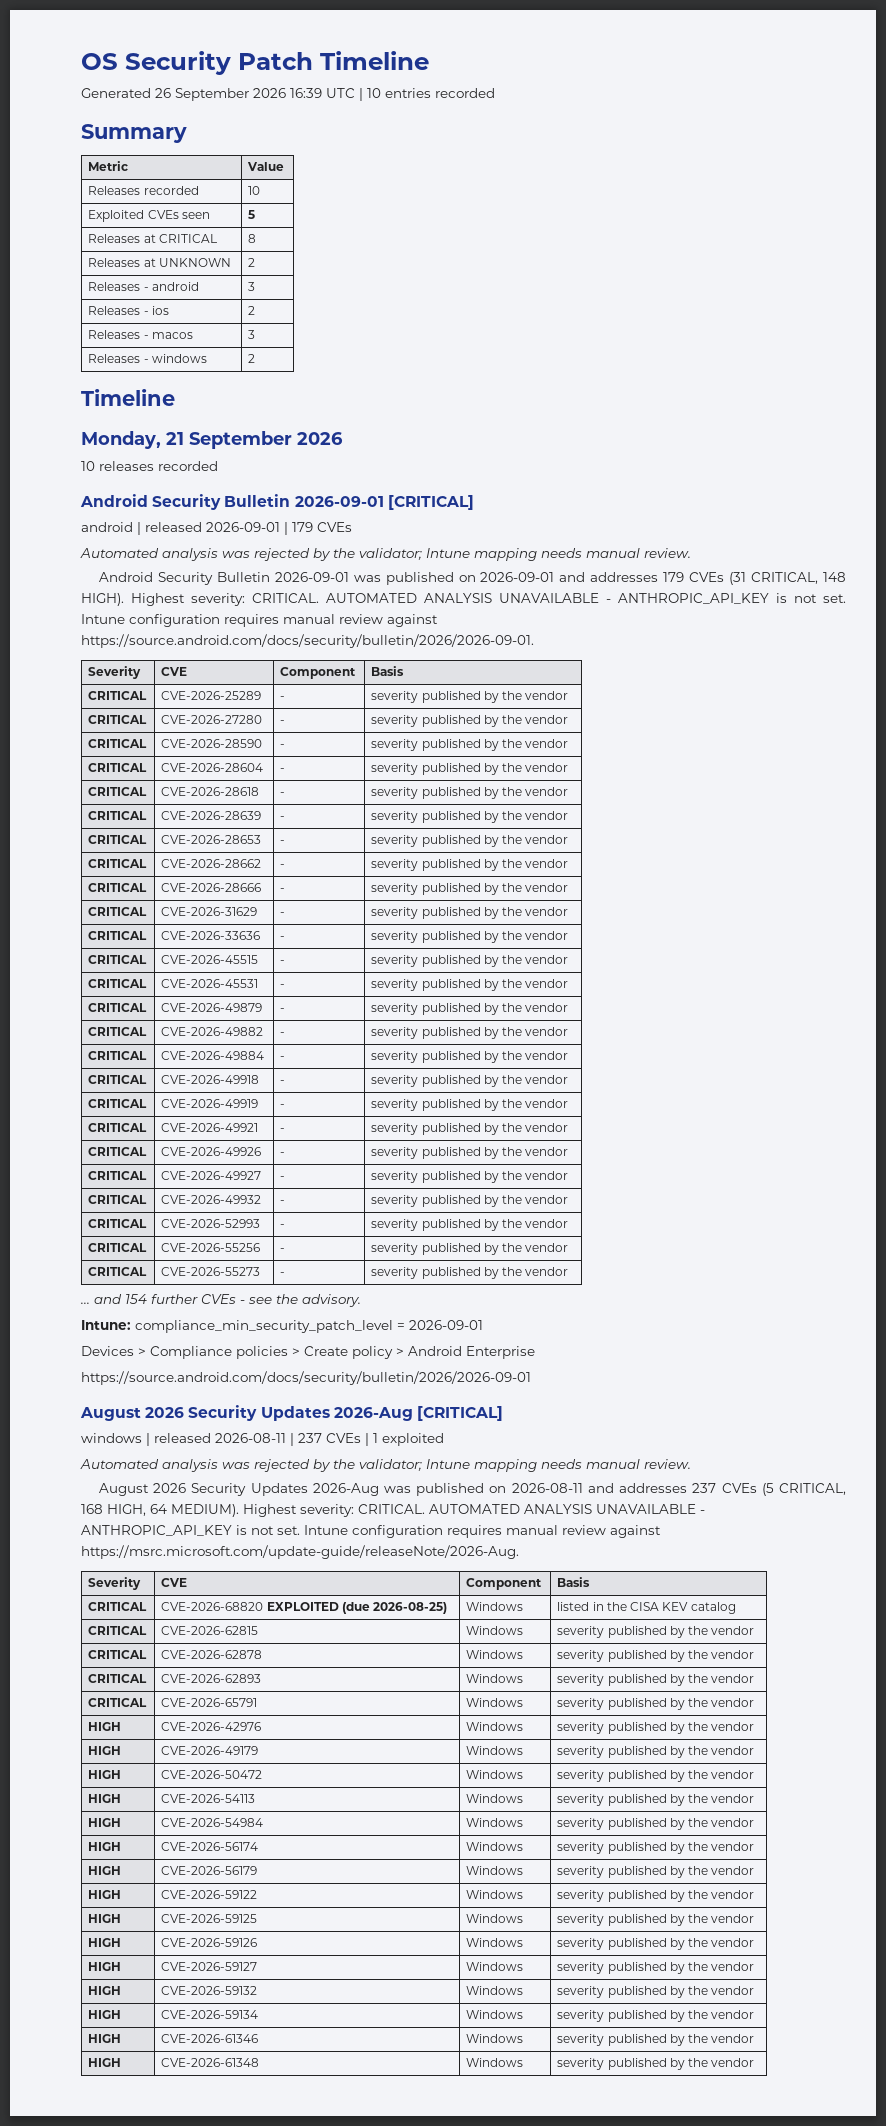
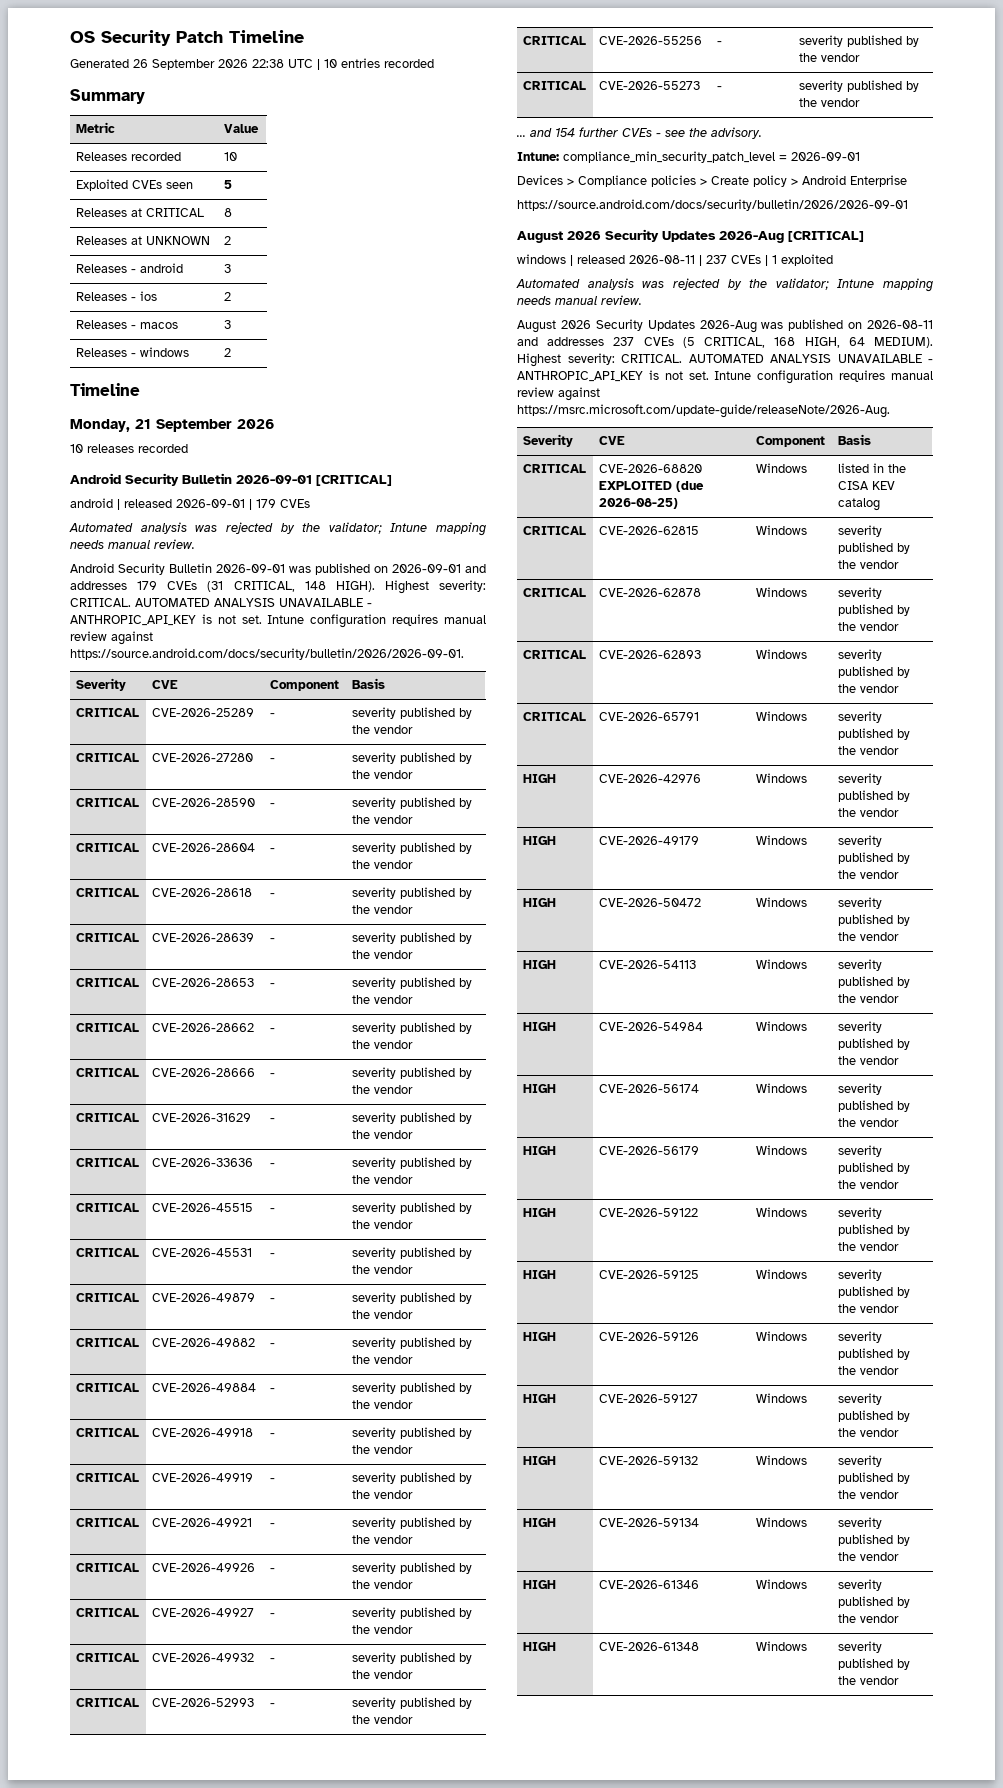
[290,88,322,98] 16:39 -> [252,59,284,68] 22:38

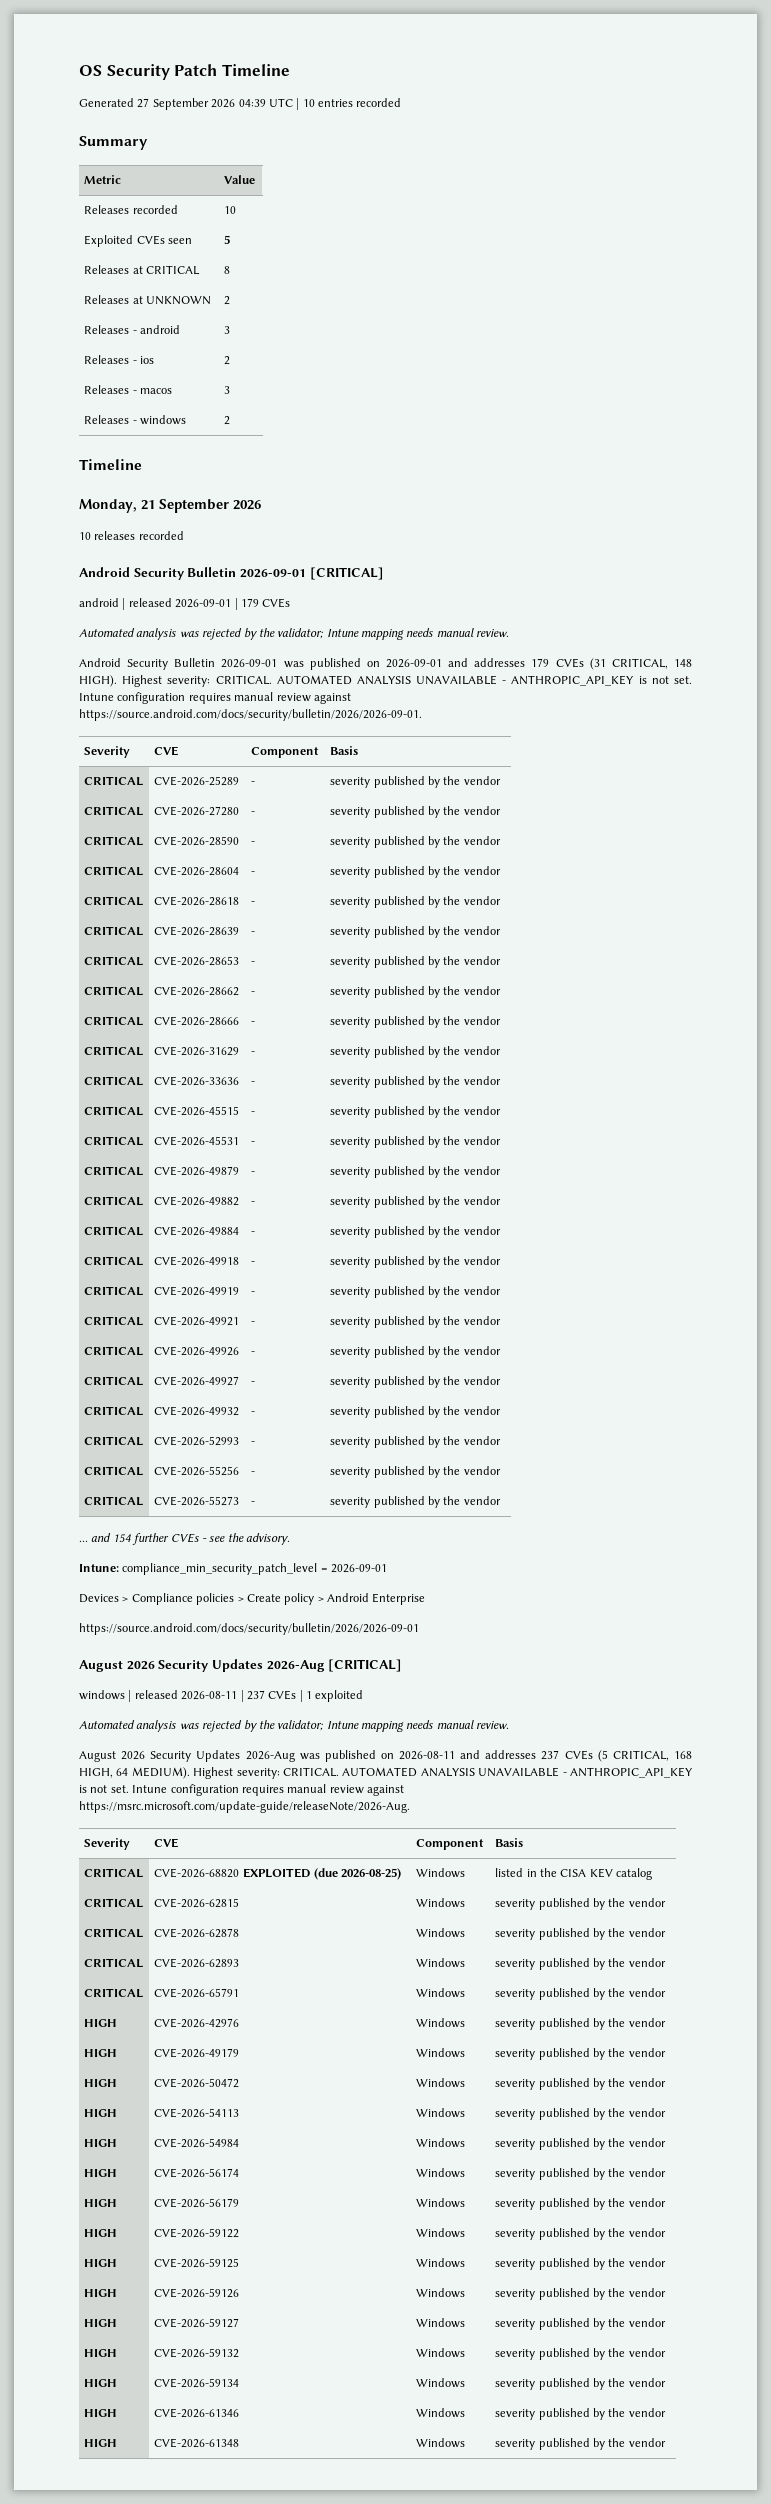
[133,59,284,70] 26 September 2026 22:38 -> [137,98,266,110] 27 September 2026 04:39

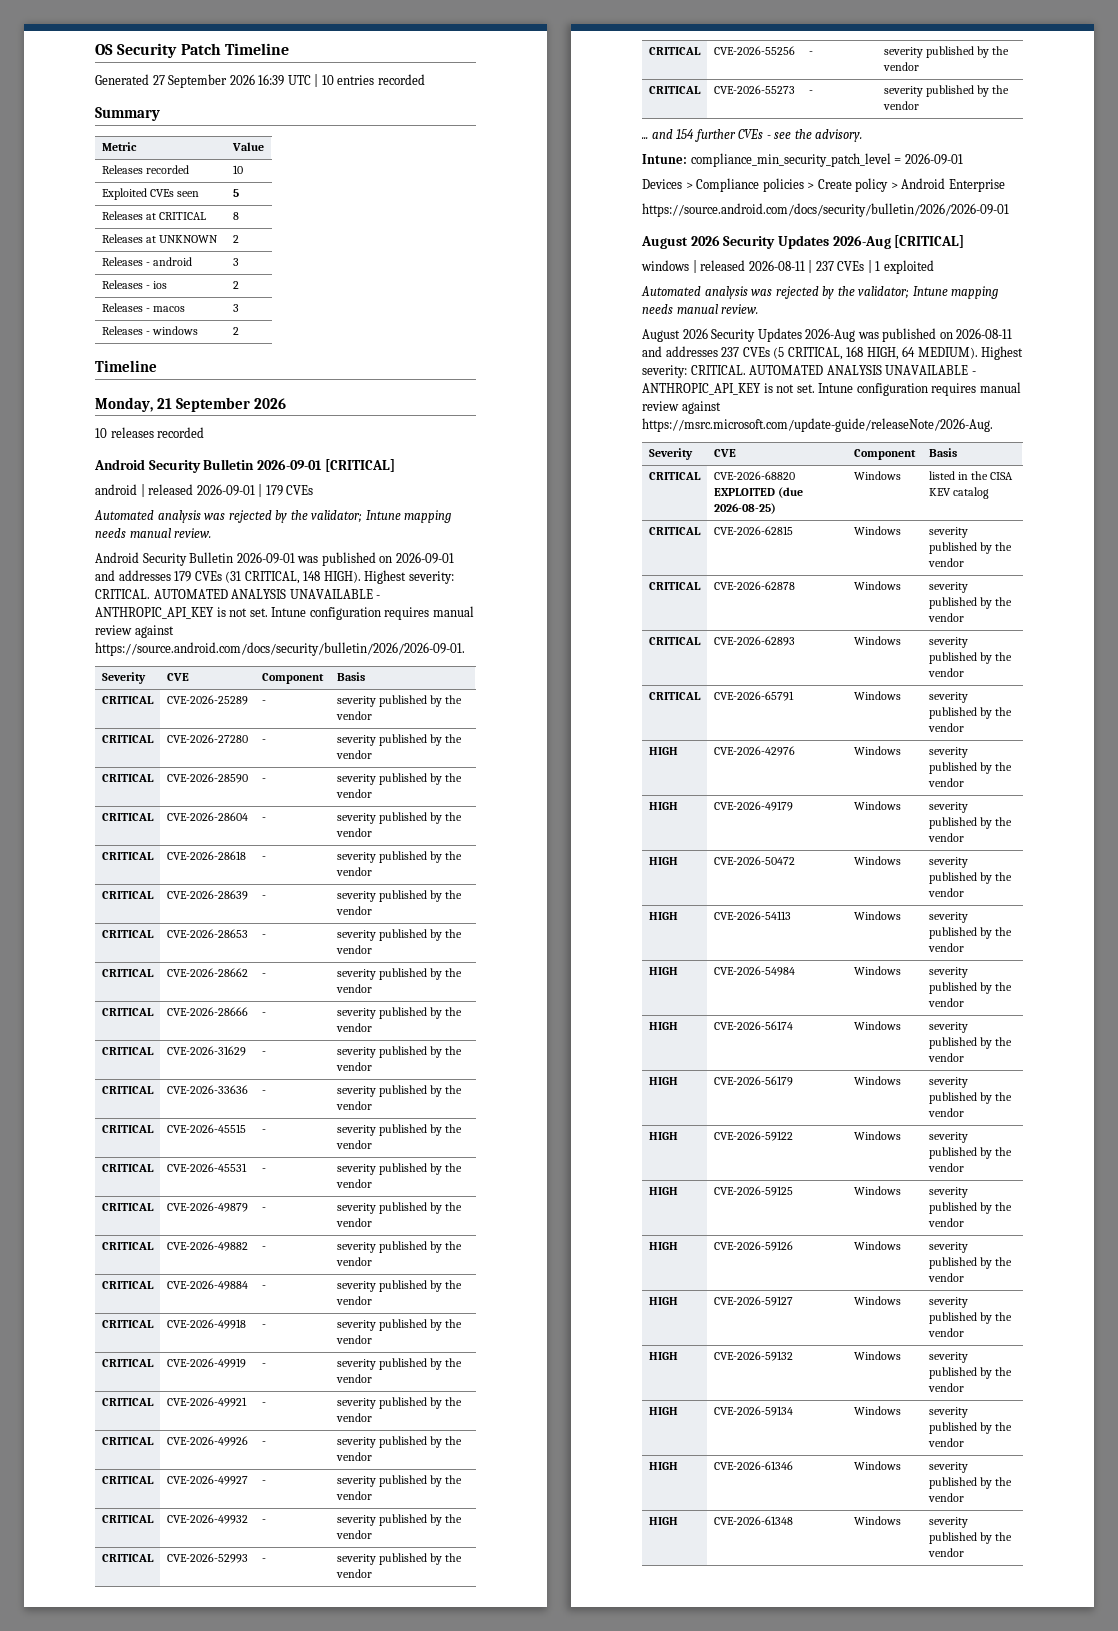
[238,99,266,107] 04:39 -> [258,74,285,86] 16:39

